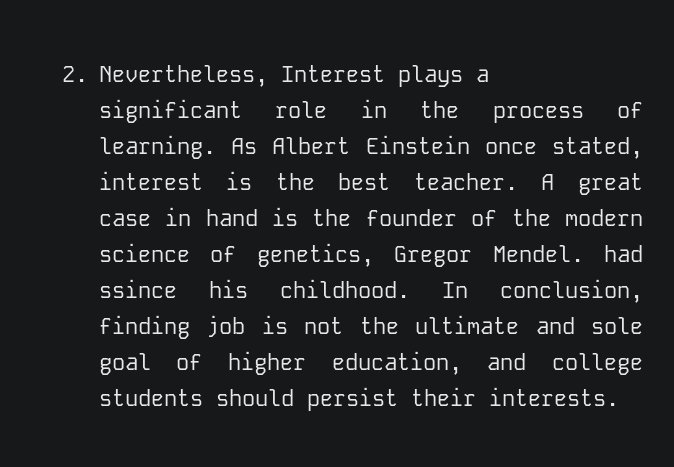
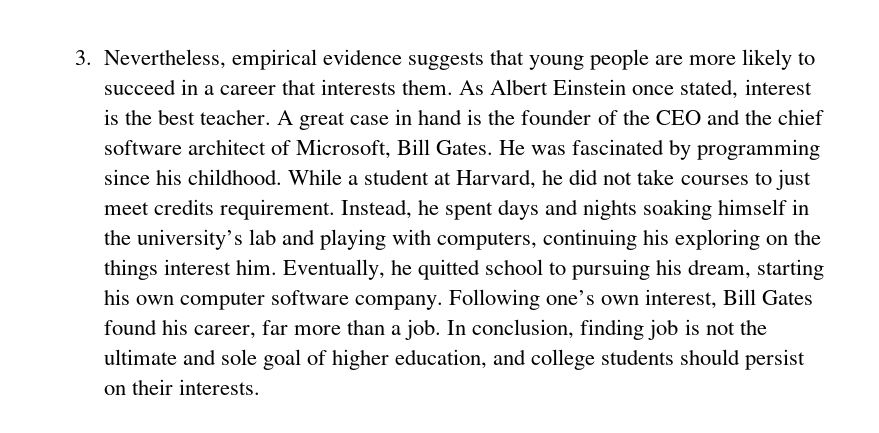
[62,65,489,87] [98,99,643,123] [98,135,216,159] 2. Nevertheless, Interest plays a significant role in the process of learning. -> [75,49,816,70] [103,79,454,95] 3. Nevertheless, empirical evidence suggests that young people are more likely to succeed in a career that interests them.
[565,209,644,226] [98,243,643,267] [98,279,410,298] modern science of genetics, Gregor Mendel. had ssince his childhood. -> [655,109,824,125] [103,139,821,160] [103,169,811,190] [103,199,810,220] [103,229,822,250] [103,259,825,280] [103,289,814,310] [103,319,442,340] CEO and the chief software architect of Microsoft, Bill Gates. He was fascinated by programming since his childhood. While a student at Harvard, he did not take courses to just meet credits requirement. Instead, he spent days and nights soaking himself in the university’s lab and playing with computers, continuing his exploring on the things interest him. Eventually, he quitted school to pursuing his dream, starting his own computer software company. Following one’s own interest, Bill Gates found his career, far more than a job.
(398, 399) none -> [103,385,126,395] on

